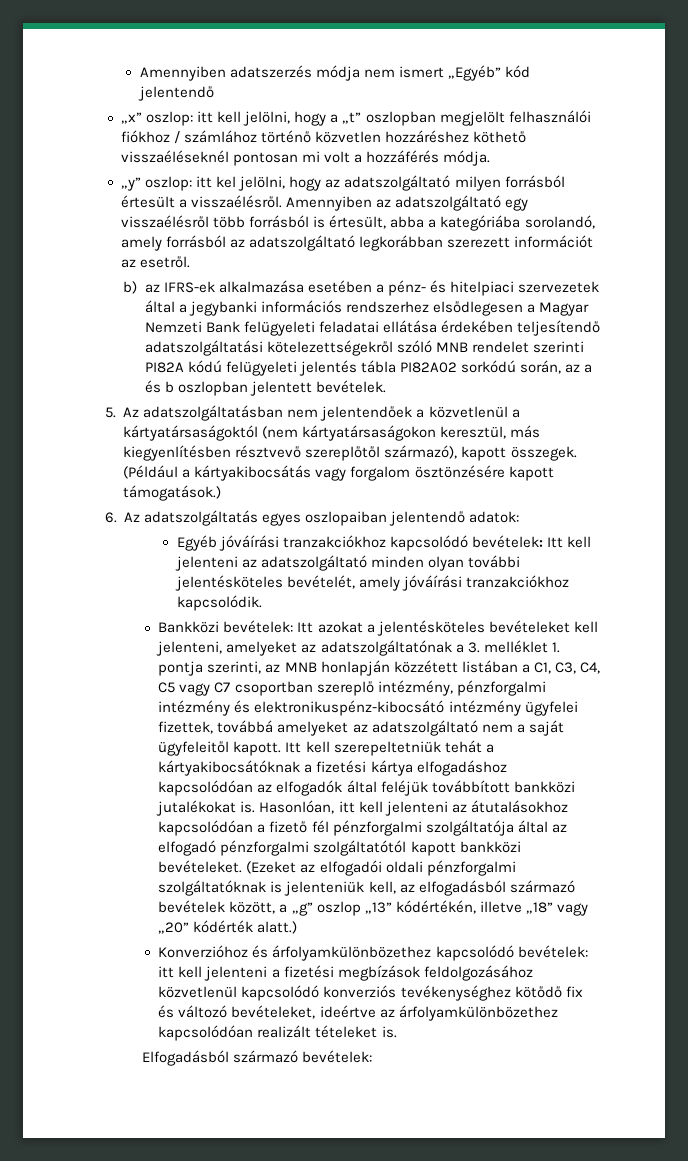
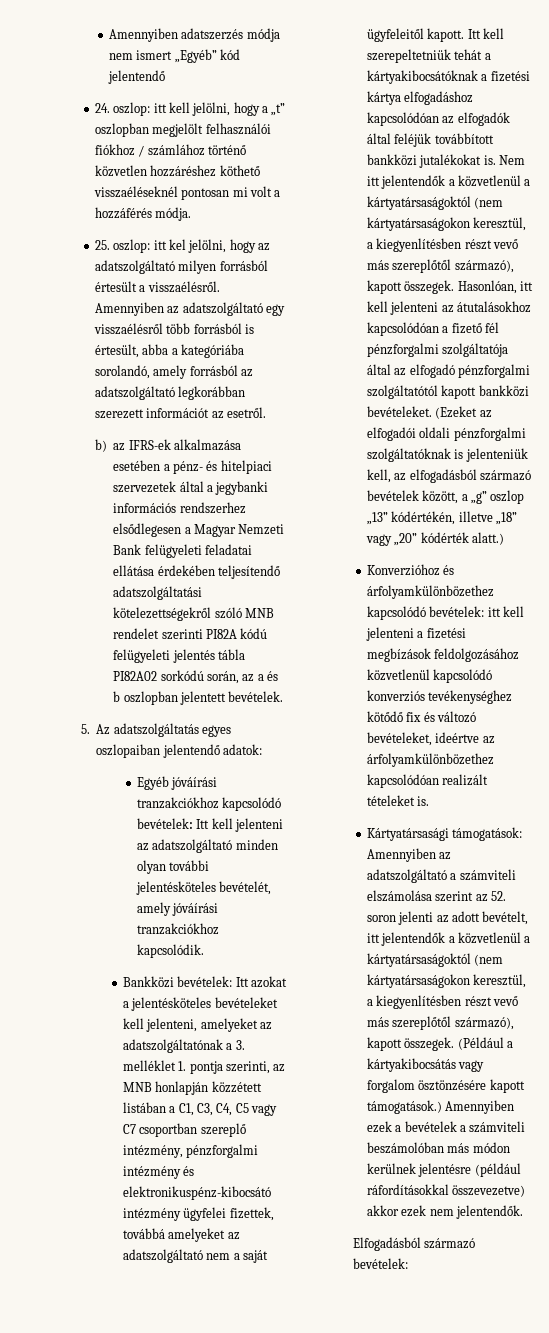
[121,112,143,124] „x” -> [94,103,110,113] 24.
[121,177,142,191] „y” -> [94,240,110,250] 25.
[143,405,520,421] [123,425,541,441] [123,445,577,461] [123,465,554,481] [123,485,222,501] [104,512,141,523] adatszolgáltatásban nem jelentendőek a közvetlenül a kártyatársaságoktól (nem kártyatársaságokon keresztül, más kiegyenlítésben résztvevő szereplőtől származó), kapott összegek. (Például a kártyakibocsátás vagy forgalom ösztönzésére kapott támogatások.) // 6. Az -> (111, 729) none
(256, 807) none -> [498,155,525,165] [366,175,531,189] [366,196,504,210] [366,217,527,231] [366,238,518,252] [366,259,514,273] [366,280,455,294] Nem itt jelentendők a közvetlenül a kártyatársaságoktól (nem kártyatársaságokon keresztül, a kiegyenlítésben részt vevő más szereplőtől származó), kapott összegek.
(397, 1032) none -> [366,827,523,841] [366,848,452,862] [366,869,516,883] [366,890,506,902] [366,911,529,925] [366,932,531,946] [366,953,504,967] [366,974,527,988] [366,995,518,1009] [366,1016,514,1030] [366,1037,513,1051] [366,1058,485,1072] [366,1079,525,1093] [366,1100,515,1114] [366,1121,526,1133] [366,1142,510,1154] [366,1163,521,1177] [366,1184,526,1197] [366,1205,523,1219] // Kártyatársasági támogatások: Amennyiben az adatszolgáltató a számviteli elszámolása szerint az 52. soron jelenti az adott bevételt, itt jelentendők a közvetlenül a kártyatársaságoktól (nem kártyatársaságokon keresztül, a kiegyenlítésben részt vevő más szereplőtől származó), kapott összegek. (Például a kártyakibocsátás vagy forgalom ösztönzésére kapott támogatások.) Amennyiben ezek a bevételek a számviteli beszámolóban más módon kerülnek jelentésre (például ráfordításokkal összevezetve) akkor ezek nem jelentendők.

